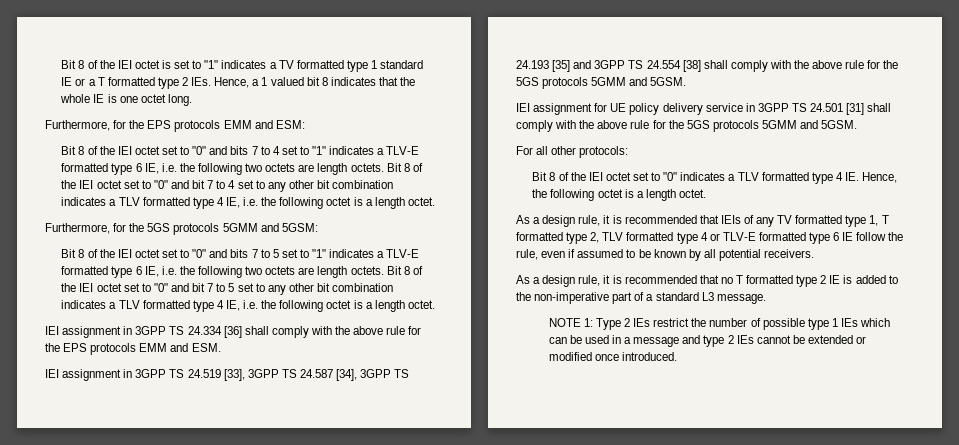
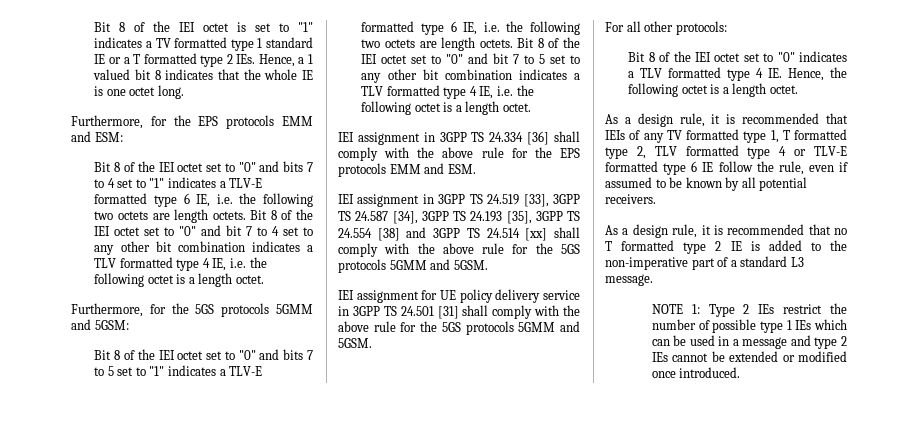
[552,60,592,72] [35] and -> [506,211,532,224] [35],
(701, 66) none -> [406,227,548,241] and 3GPP TS 24.514 [xx]

